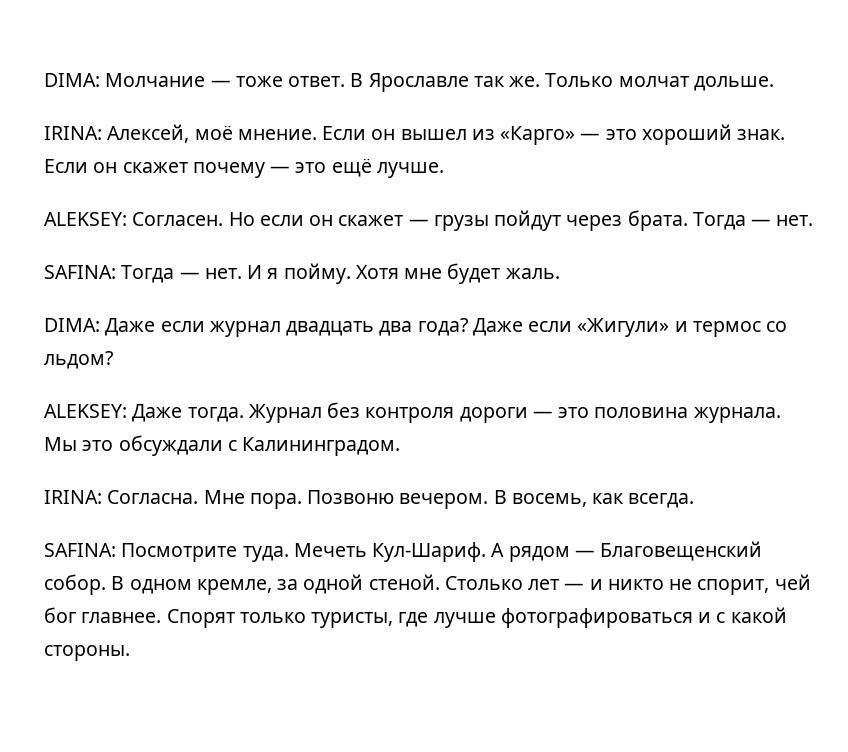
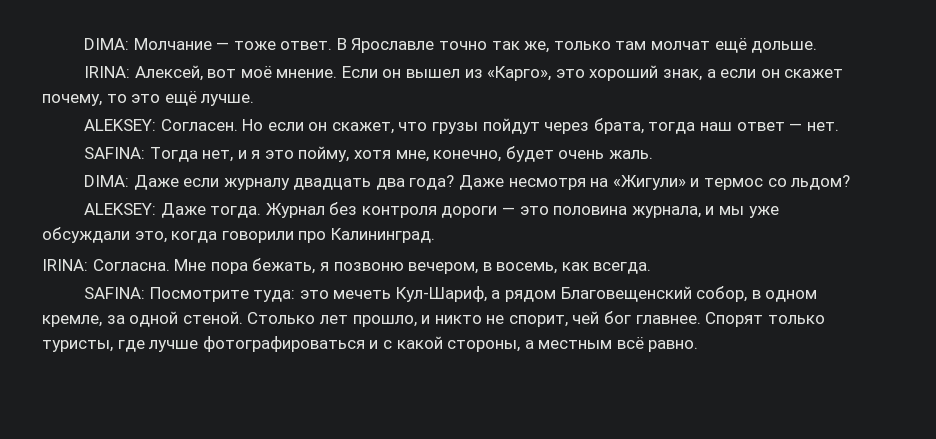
[473,73,689,87] так же. Только молчат -> [439,38,747,53] точно так же, только там молчат ещё
(190, 133) none -> [207,69,237,78] вот
[500,124,786,145] [44,159,291,178] «Карго» — это хороший знак. Если он скажет почему — -> [487,65,844,81] [42,94,127,106] «Карго», это хороший знак, а если он скажет почему, то
[338,215,429,226] скажет — -> [331,122,428,134] скажет, что
[627,210,746,231] брата. Тогда -> [593,118,785,134] брата, тогда наш ответ
[179,263,501,284] — нет. И я пойму. Хотя мне будет -> [202,146,605,162] нет, и я это пойму, хотя мне, конечно, будет очень
[209,321,281,337] журнал -> [223,178,290,190] журналу
[528,321,573,332] если -> [508,178,609,190] несмотря на
[693,407,781,423] [44,435,401,456] [44,490,507,509] журнала. Мы это обсуждали с Калининградом. // IRINA: Согласна. Мне пора. Позвоню вечером. В -> [631,206,779,218] [42,227,435,243] [42,258,492,274] журнала, и мы уже обсуждали это, когда говорили про Калининград. // IRINA: Согласна. Мне пора бежать, я позвоню вечером, в
[242,541,763,562] [44,574,125,595] туда. Мечеть Кул-Шариф. А рядом — Благовещенский собор. В -> [253,286,761,302] туда: это мечеть Кул-Шариф, а рядом Благовещенский собор, в
[564,583,585,590] — -> [352,315,417,327] прошло,
[44,645,130,661] стороны. -> [447,337,699,352] стороны, а местным всё равно.

